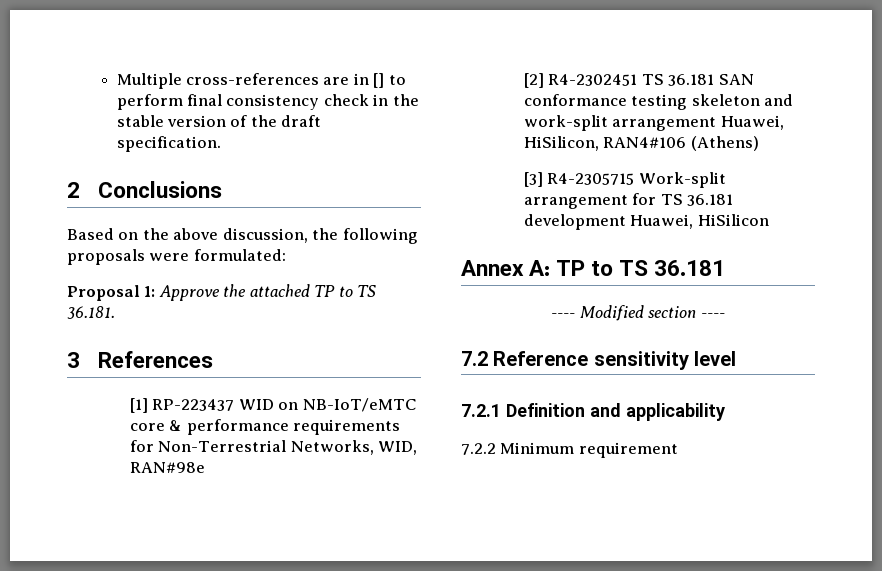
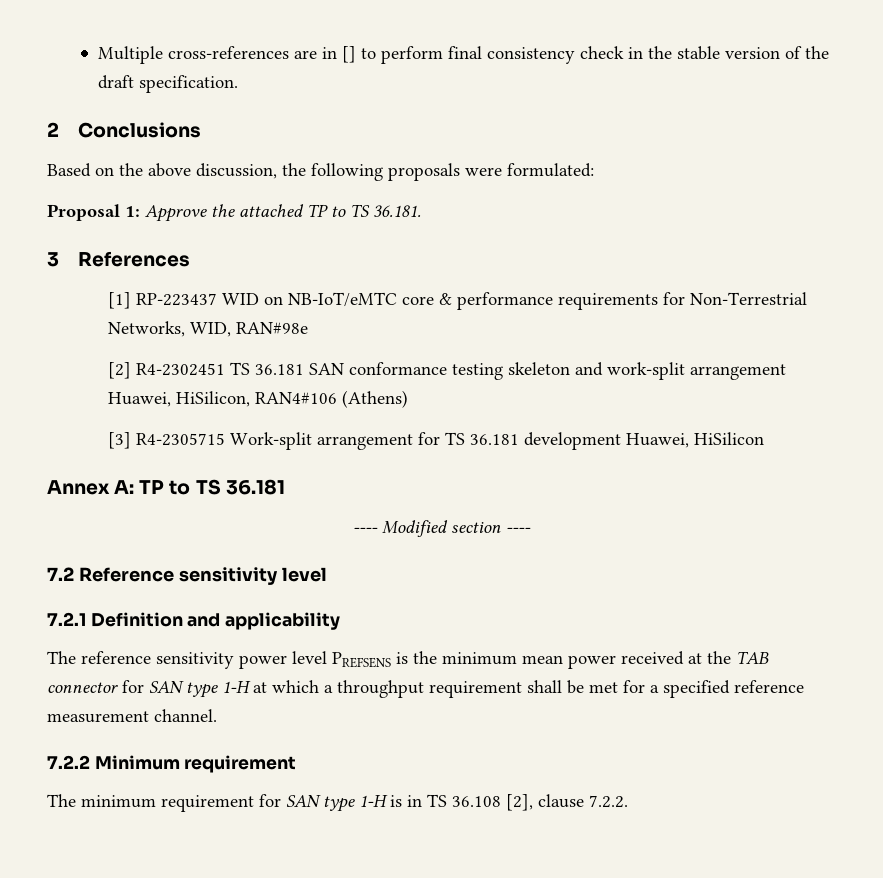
[461,442,678,458] 7.2.2 Minimum requirement -> [47,651,769,669] [47,680,804,698] [47,709,217,723] [47,755,297,773] [47,794,628,812] The reference sensitivity power level PREFSENS is the minimum mean power received at the TAB connector for SAN type 1-H at which a throughput requirement shall be met for a specified reference measurement channel. // 7.2.2 Minimum requirement // The minimum requirement for SAN type 1-H is in TS 36.108 [2], clause 7.2.2.

